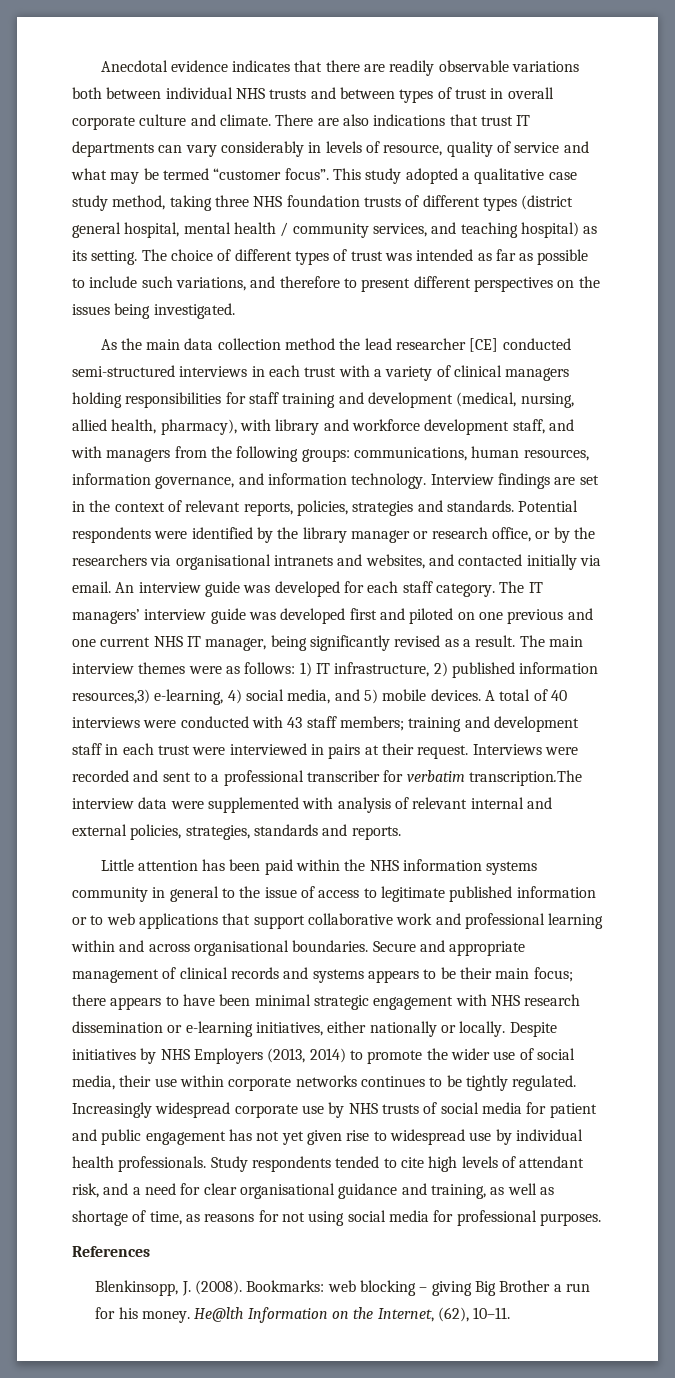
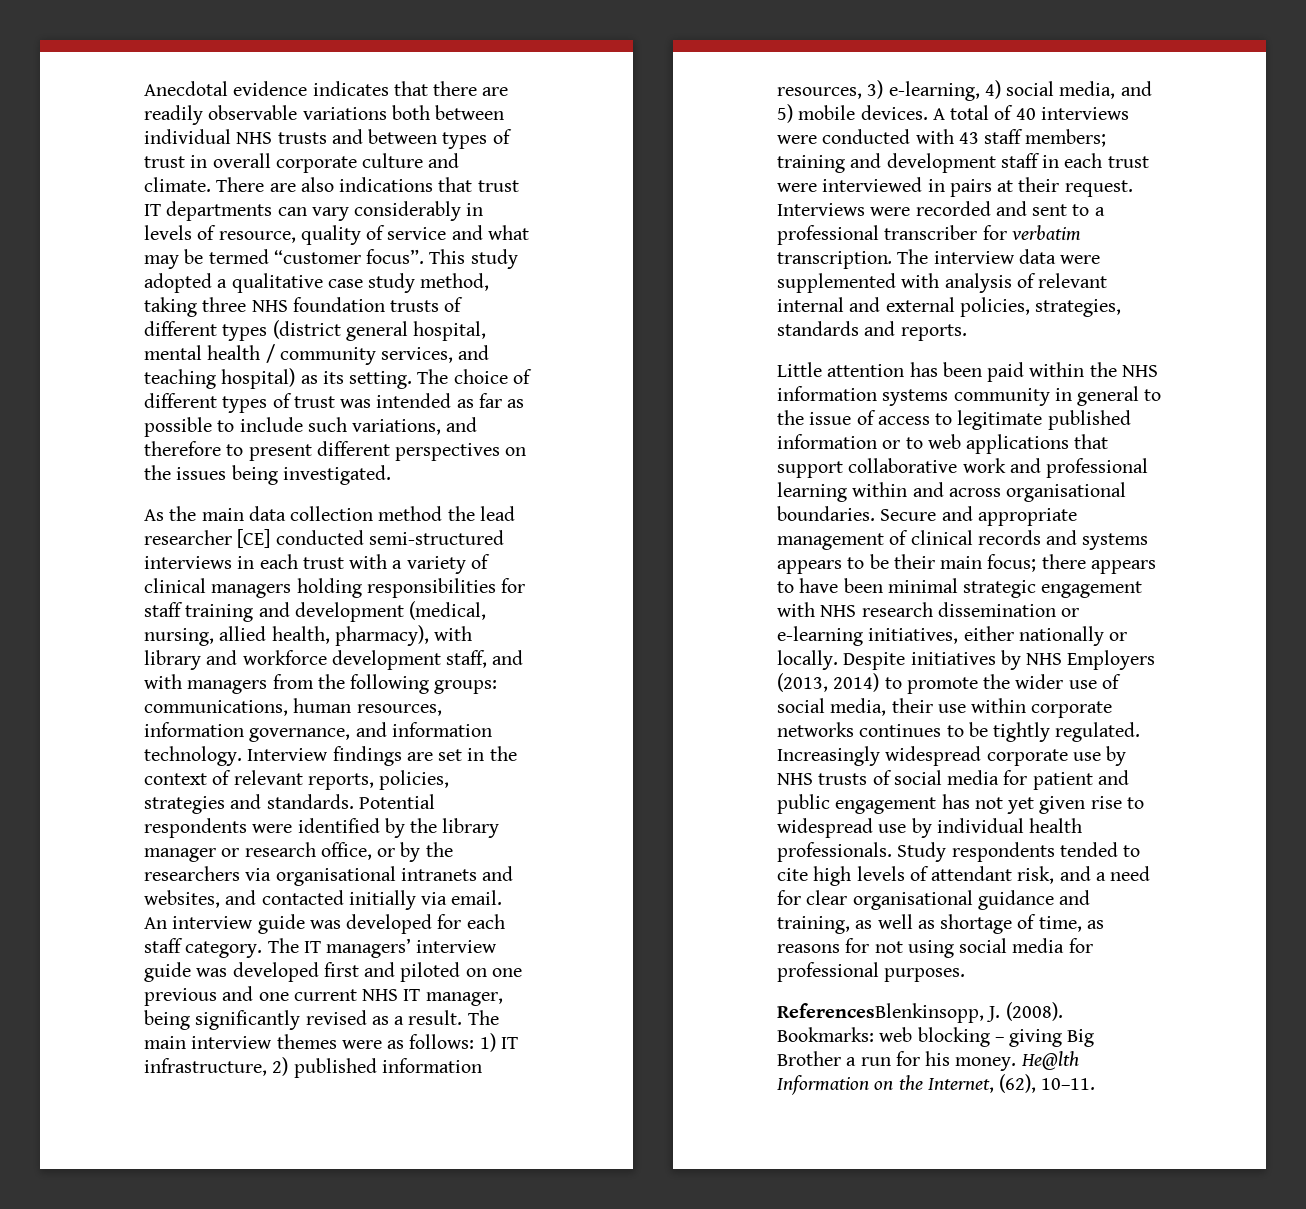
[72,689,150,704] resources,3) -> [777,80,884,99] resources, 3)
[468,770,582,786] transcription.The -> [777,249,929,269] transcription. The
[72,1246,150,1257] [95,1280,179,1296] References // Blenkinsopp, -> [777,1003,984,1023] ReferencesBlenkinsopp,

